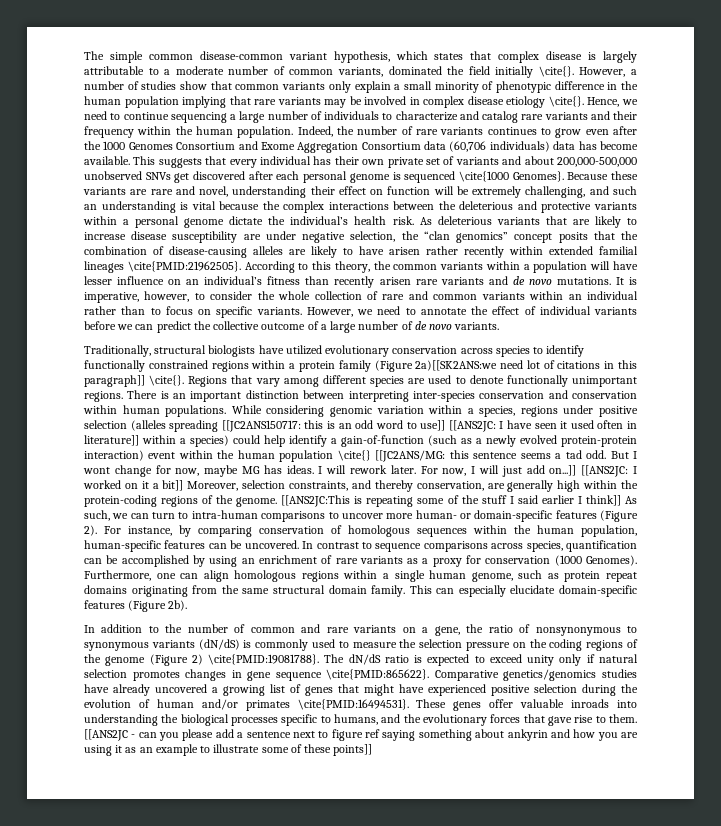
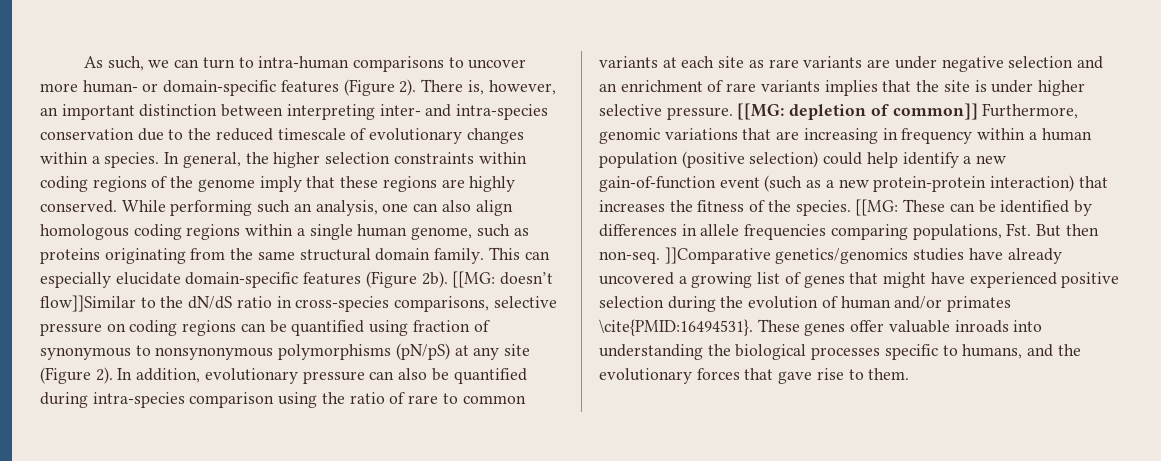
[84,51,638,63] [84,66,637,78] [84,81,638,93] [84,96,639,108] [84,111,637,123] [84,126,637,138] [84,141,638,153] [84,156,637,168] [84,171,638,183] [83,186,637,198] [84,201,638,213] [83,216,637,228] [84,231,638,243] [84,246,638,258] [84,261,638,273] [84,276,637,288] [84,291,639,303] [84,306,637,318] [84,321,500,333] [84,345,585,357] [84,360,637,372] [84,375,637,387] [84,390,637,402] [83,405,638,417] [84,420,637,432] [84,435,637,447] [84,450,637,462] [83,465,638,477] [83,480,639,492] [84,495,621,507] The simple common disease-common variant hypothesis, which states that complex disease is largely attributable to a moderate number of common variants, dominated the field initially \cite{}. However, a number of studies show that common variants only explain a small minority of phenotypic difference in the human population implying that rare variants may be involved in complex disease etiology \cite{}. Hence, we need to continue sequencing a large number of individuals to characterize and catalog rare variants and their frequency within the human population. Indeed, the number of rare variants continues to grow even after the 1000 Genomes Consortium and Exome Aggregation Consortium data (60,706 individuals) data has become available. This suggests that every individual has their own private set of variants and about 200,000-500,000 unobserved SNVs get discovered after each personal genome is sequenced \cite{1000 Genomes}. Because these variants are rare and novel, understanding their effect on function will be extremely challenging, and such an understanding is vital because the complex interactions between the deleterious and protective variants within a personal genome dictate the individual’s health risk. As deleterious variants that are likely to increase disease susceptibility are under negative selection, the “clan genomics” concept posits that the combination of disease-causing alleles are likely to have arisen rather recently within extended familial lineages \cite{PMID:21962505}. According to this theory, the common variants within a population will have lesser influence on an individual’s fitness than recently arisen rare variants and de novo mutations. It is imperative, however, to consider the whole collection of rare and common variants within an individual rather than to focus on specific variants. However, we need to annotate the effect of individual variants before we can predict the collective outcome of a large number of de novo variants. // Traditionally, structural biologists have utilized evolutionary conservation across species to identify functionally constrained regions within a protein family (Figure 2a)[[SK2ANS:we need lot of citations in this paragraph]] \cite{}. Regions that vary among different species are used to denote functionally unimportant regions. There is an important distinction between interpreting inter-species conservation and conservation within human populations. While considering genomic variation within a species, regions under positive selection (alleles spreading [[JC2ANS150717: this is an odd word to use]] [[ANS2JC: I have seen it used often in literature]] within a species) could help identify a gain-of-function (such as a newly evolved protein-protein interaction) event within the human population \cite{} [[JC2ANS/MG: this sentence seems a tad odd. But I wont change for now, maybe MG has ideas. I will rework later. For now, I will just add on...]] [[ANS2JC: I worked on it a bit]] Moreover, selection constraints, and thereby conservation, are generally high within the protein-coding regions of the genome. [[ANS2JC:This is repeating some of the stuff I said earlier I think]] -> (83, 62) none
[104,525,637,537] [84,540,638,552] [84,555,637,567] [84,570,151,581] For instance, by comparing conservation of homologous sequences within the human population, human-specific features can be uncovered. In contrast to sequence comparisons across species, quantification can be accomplished by using an enrichment of rare variants as a proxy for conservation (1000 Genomes). Furthermore, -> [421,79,556,95] [40,104,549,120] [40,128,524,144] [40,152,527,168] [40,176,516,192] [40,200,378,216] There is, however, an important distinction between interpreting inter- and intra-species conservation due to the reduced timescale of evolutionary changes within a species. In general, the higher selection constraints within coding regions of the genome imply that these regions are highly conserved. While performing such an analysis,
(199, 576) none -> [441,200,471,212] also
(297, 576) none -> [133,224,182,240] coding
[564,571,637,582] [84,585,127,594] protein repeat domains -> [40,248,100,264] proteins
[84,624,638,636] [84,639,639,651] [84,654,638,666] [84,669,499,681] // In addition to the number of common and rare variants on a gene, the ratio of nonsynonymous to synonymous variants (dN/dS) is commonly used to measure the selection pressure on the coding regions of the genome (Figure 2) \cite{PMID:19081788}. The dN/dS ratio is expected to exceed unity only if natural selection promotes changes in gene sequence \cite{PMID:865622}. Comparative -> [452,271,554,288] [40,295,557,312] [40,320,490,336] [40,343,531,360] [40,367,527,384] [40,392,526,408] [599,56,1103,72] [599,80,1085,96] [599,103,1079,120] [599,128,1092,144] [599,151,1007,168] [599,175,1108,192] [599,199,1092,216] [599,223,1099,240] [599,247,771,264] [[MG: doesn’t flow]]Similar to the dN/dS ratio in cross-species comparisons, selective pressure on coding regions can be quantified using fraction of synonymous to nonsynonymous polymorphisms (pN/pS) at any site (Figure 2). In addition, evolutionary pressure can also be quantified during intra-species comparison using the ratio of rare to common variants at each site as rare variants are under negative selection and an enrichment of rare variants implies that the site is under higher selective pressure. [[MG: depletion of common]] Furthermore, genomic variations that are increasing in frequency within a human population (positive selection) could help identify a new gain-of-function event (such as a new protein-protein interaction) that increases the fitness of the species. [[MG: These can be identified by differences in allele frequencies comparing populations, Fst. But then non-seq. ]]Comparative
[84,729,638,741] [84,744,373,756] [[ANS2JC - can you please add a sentence next to figure ref saying something about ankyrin and how you are using it as an example to illustrate some of these points]] -> (910, 374) none

